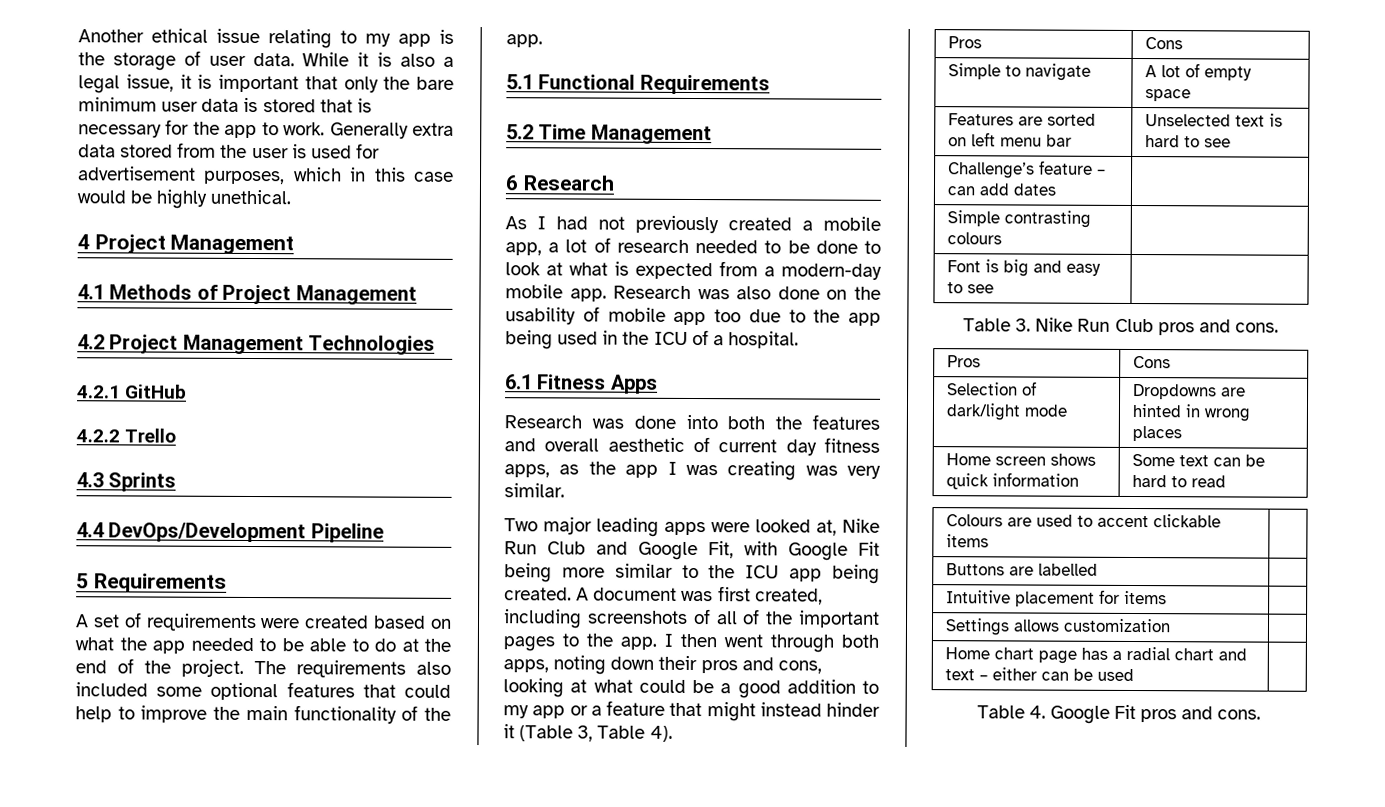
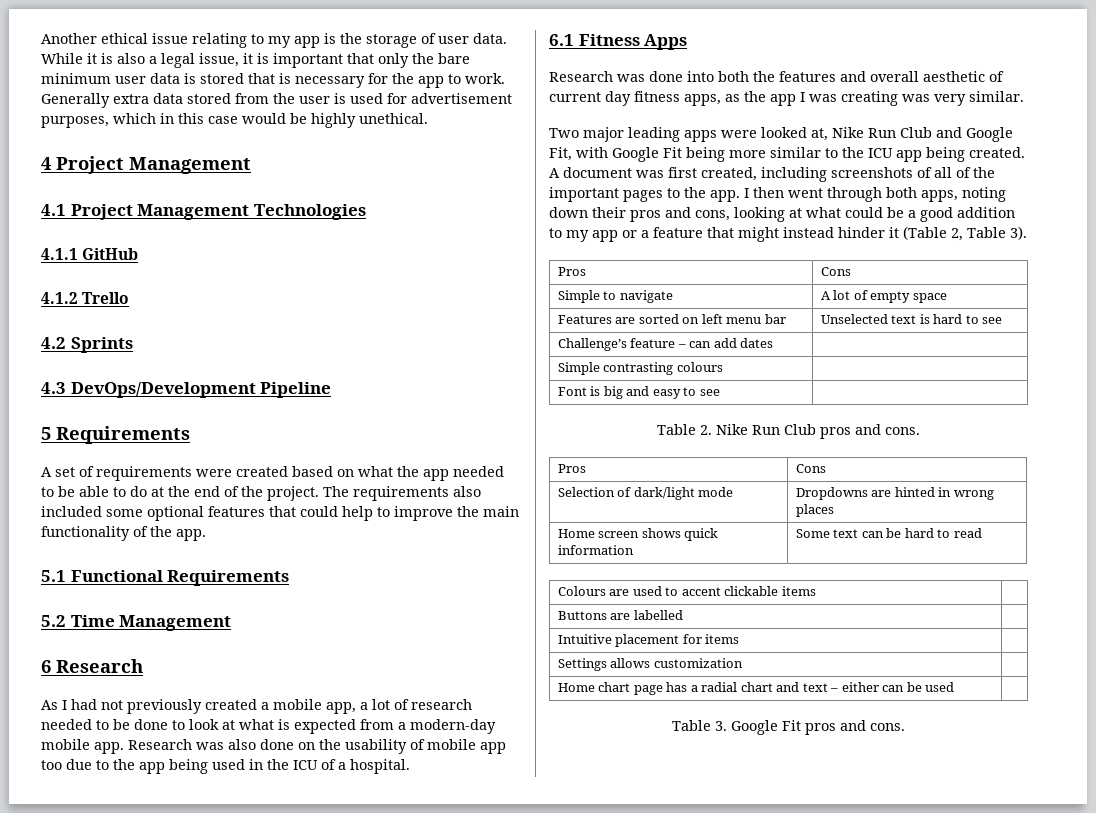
[109,284,417,305] [77,334,105,350] Methods of Project Management // 4.2 -> (66, 210) none
[77,385,121,399] 4.2.1 -> [41,248,78,260] 4.1.1
[76,429,120,443] 4.2.2 -> [41,292,78,304] 4.1.2
[76,472,104,488] 4.3 -> [41,337,66,349] 4.2
[76,522,105,538] 4.4 -> [41,382,66,394] 4.3
[577,725,673,742] 3, Table 4). -> [951,226,1027,241] 2, Table 3).
[1015,318,1032,332] 3. -> [700,425,712,435] 2.
[1028,705,1046,719] 4. -> [715,721,727,731] 3.

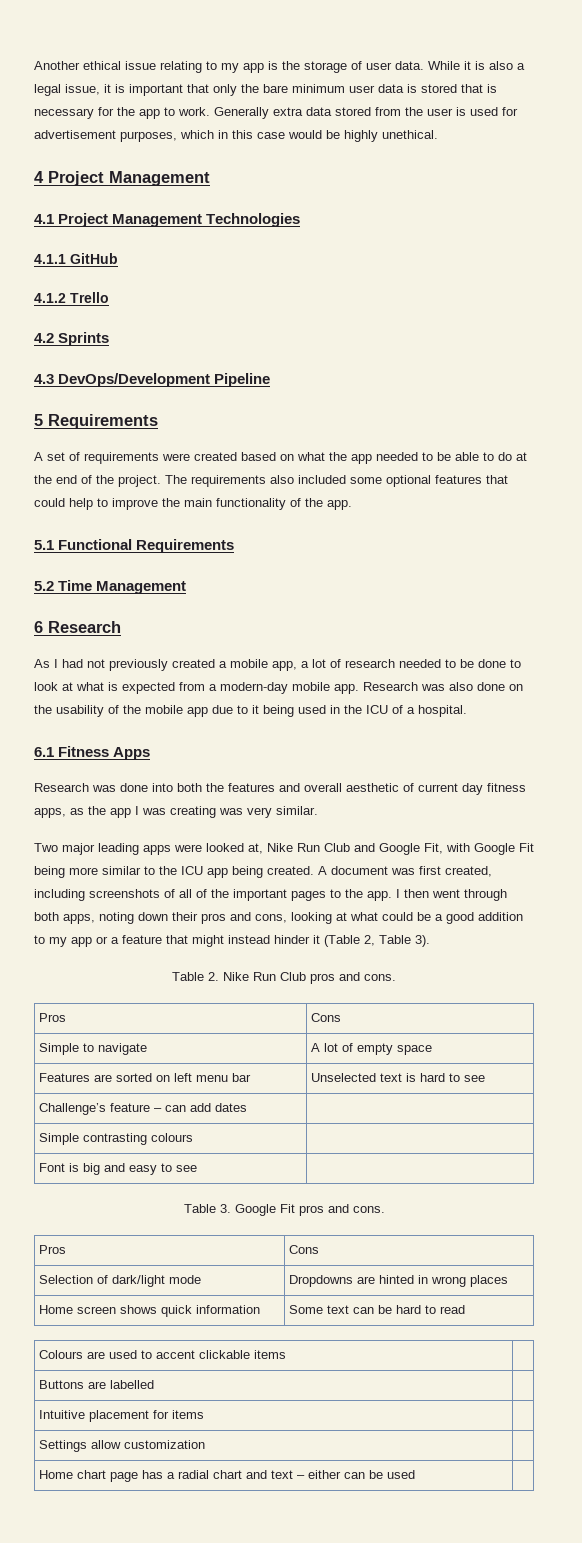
(425, 744) none -> [123,705,141,714] the
[41,760,62,770] too -> (208, 712) none
[113,759,165,774] the app -> [252,705,259,714] it
(1027, 233) none -> [172,972,396,984] // Table 2. Nike Run Club pros and cons.
[700,424,816,435] 2. Nike Run Club -> [219,1204,295,1216] 3. Google Fit
[610,658,651,668] allows -> [91,1440,122,1449] allow
[672,720,905,735] // Table 3. Google Fit pros and cons. -> (416, 1474) none

